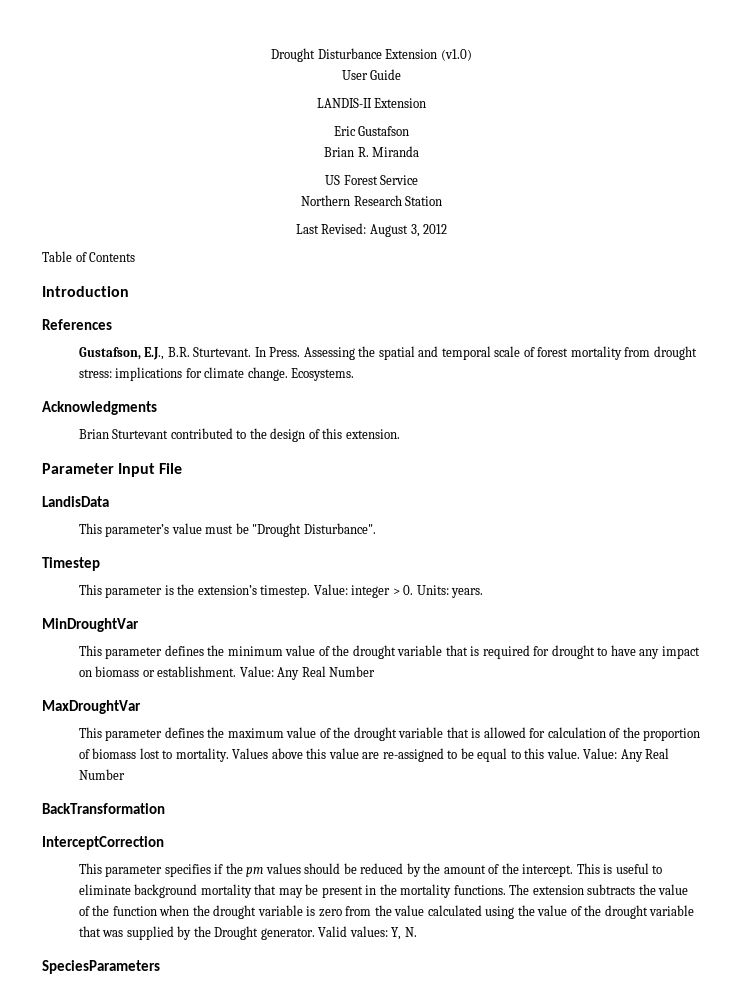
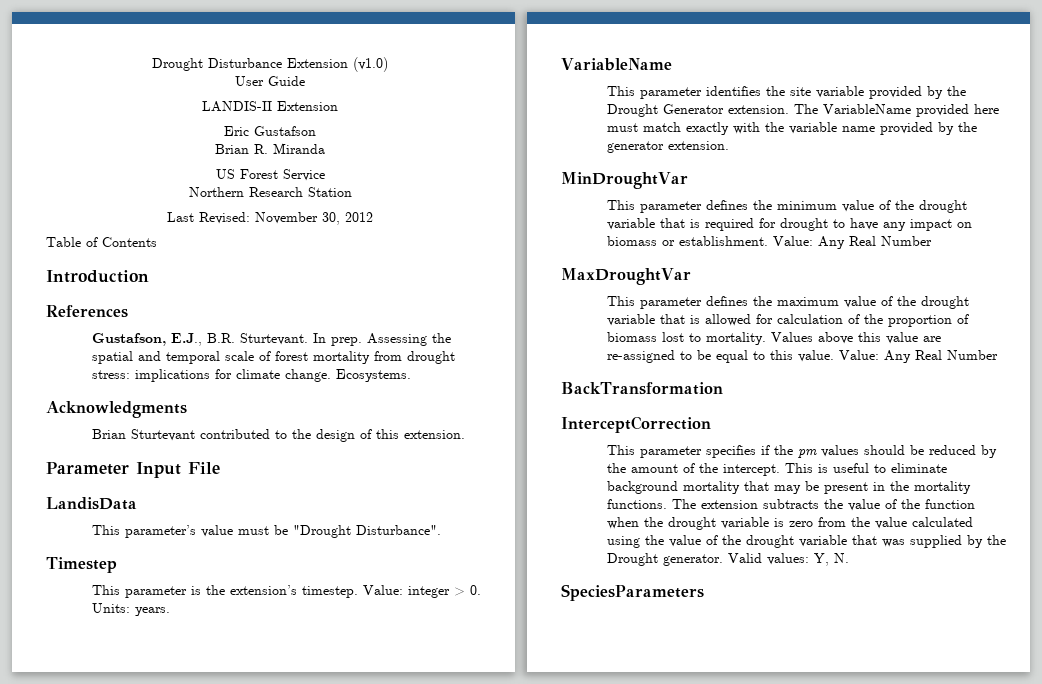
[370,224,420,237] August 3, -> [255,212,340,225] November 30,
[269,347,301,357] Press. -> [330,337,362,346] prep.
(484, 593) none -> [561,58,672,71] [606,86,966,99] [606,104,999,117] [606,122,977,135] [606,141,729,153] // VariableName // This parameter identifies the site variable provided by the Drought Generator extension. The VariableName provided here must match exactly with the variable name provided by the generator extension.

